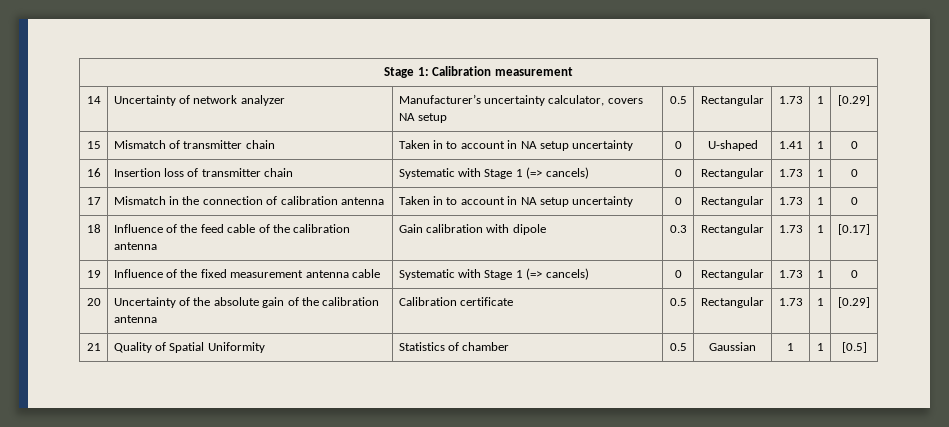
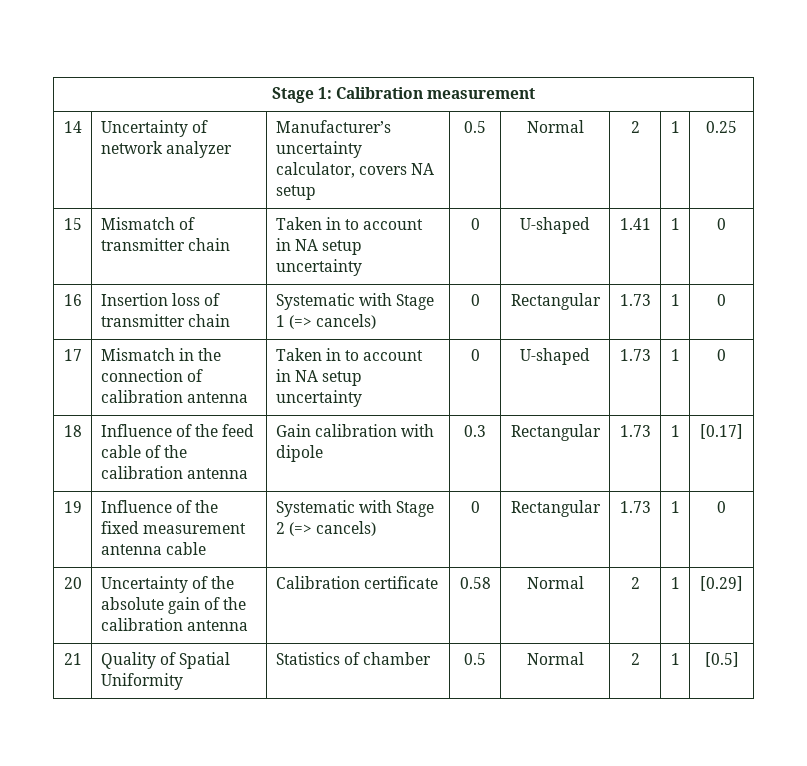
[701,95,764,106] [778,96,803,104] [816,96,824,104] [838,95,870,106] Rectangular | 1.73 | 1 | [0.29] -> [526,120,584,133] [630,121,640,133] [670,121,680,133] [706,121,737,133] Normal | 2 | 1 | 0.25
[701,196,764,207] Rectangular -> [520,348,590,365] U-shaped
[515,270,523,278] 1 -> [275,522,285,534] 2
[669,298,687,306] [701,297,764,308] [778,298,803,306] 0.5 | Rectangular | 1.73 -> [459,577,491,589] [526,576,584,589] [630,577,640,589] 0.58 | Normal | 2
[709,342,756,351] [787,343,794,351] Gaussian | 1 -> [526,652,584,665] [630,653,640,665] Normal | 2

